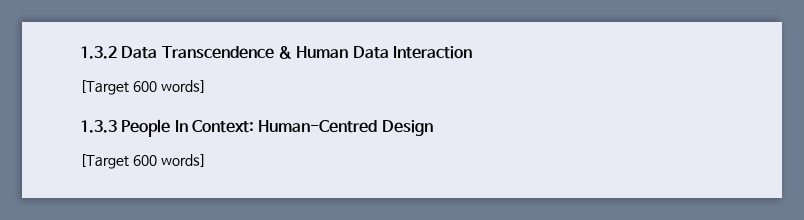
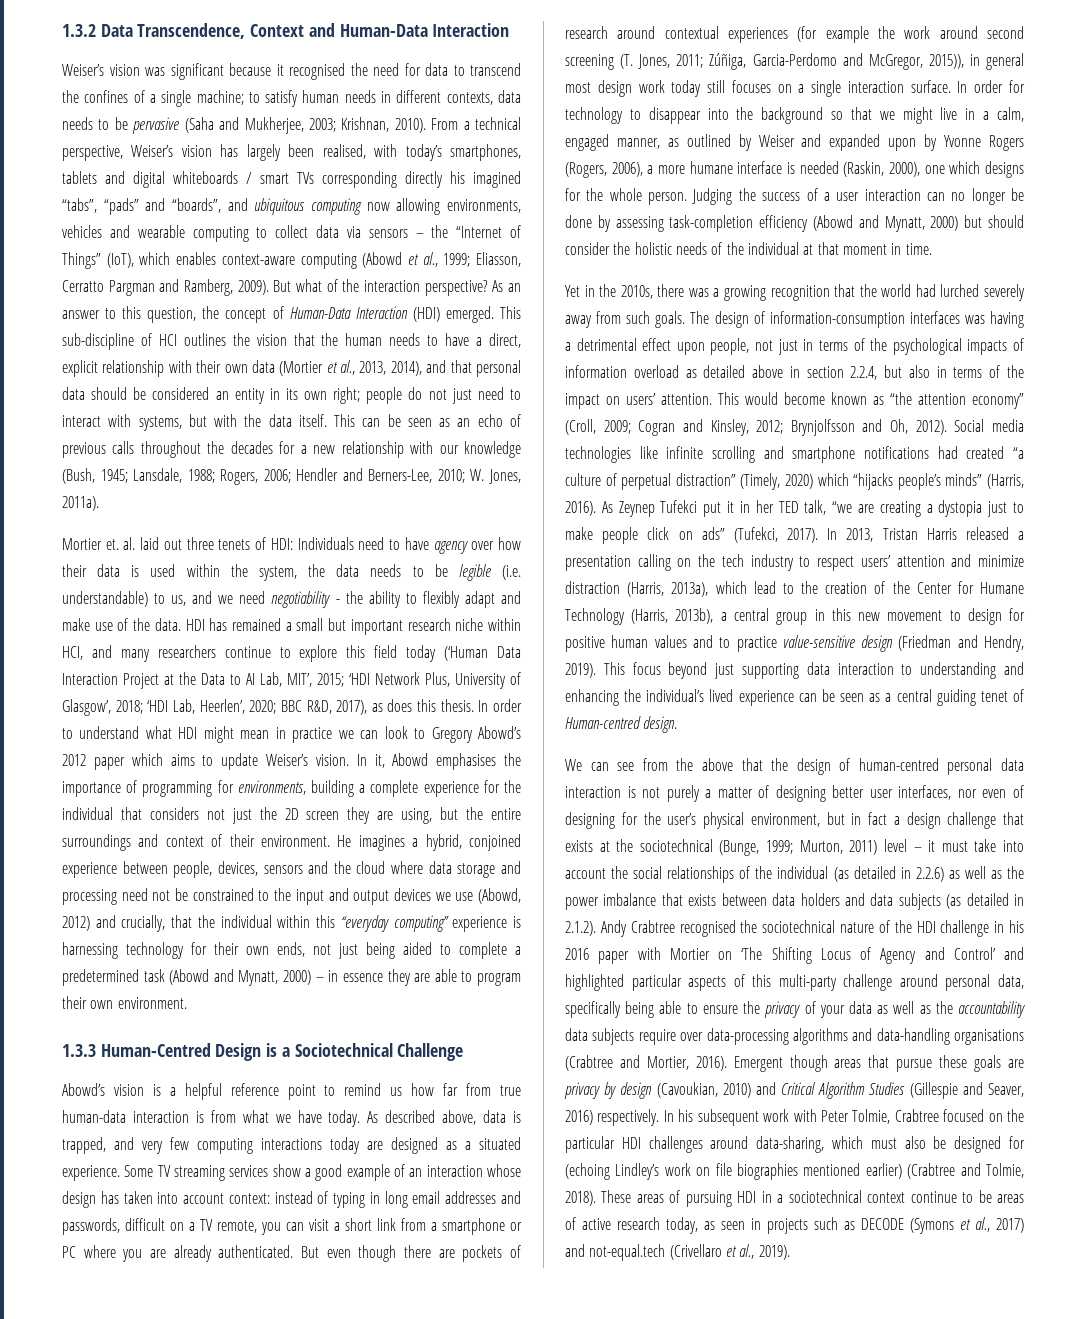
[161,46,472,59] [80,80,206,95] [80,119,433,137] [80,154,206,169] Transcendence & Human Data Interaction // [Target 600 words] // 1.3.3 People In Context: Human-Centred Design // [Target 600 words] -> [137,23,510,39] [62,63,521,80] [62,90,521,107] [62,117,521,134] [62,144,521,161] [62,171,521,188] [62,198,521,215] [62,225,521,242] [62,252,521,269] [62,279,522,296] [62,306,521,323] [62,333,521,350] [62,360,522,377] [62,387,521,404] [62,414,521,431] [62,441,521,458] [62,468,521,485] [62,496,99,511] [62,537,521,554] [62,564,521,581] [62,591,522,608] [62,618,521,635] [62,645,522,662] [62,672,521,689] [62,699,523,716] [62,726,521,743] [62,753,521,770] [62,780,521,797] [62,807,521,824] [62,834,521,851] [62,861,521,878] [62,888,521,905] [62,915,521,932] [62,942,521,959] [62,969,522,986] [62,996,187,1009] [62,1043,464,1061] [62,1083,521,1100] [62,1110,521,1127] [62,1137,521,1154] [62,1164,521,1181] [62,1191,521,1208] [62,1218,522,1235] [62,1245,522,1262] [565,26,1024,43] [565,53,1024,70] [565,80,1025,97] [565,107,1025,124] [565,134,1024,151] [565,161,1024,178] [565,188,1024,205] [565,215,1024,232] [565,242,932,255] [565,284,1025,301] [565,311,1024,328] [565,338,1024,355] [565,365,1024,380] [565,392,1024,409] [565,419,1024,436] [565,446,1024,463] [565,473,1024,490] [565,500,1024,517] [565,527,1024,544] [565,554,1024,571] [565,581,1024,597] [565,608,1025,625] [565,635,1024,652] [565,662,1024,679] [565,689,1024,706] [565,716,678,733] [565,758,1024,775] [565,785,1024,802] [565,812,1024,829] [565,839,1025,856] [565,866,1024,883] [565,893,1024,910] [565,920,1024,937] [565,947,1024,964] [565,974,1024,991] [565,1001,1025,1018] [565,1028,1024,1045] [565,1055,1024,1072] [564,1082,1024,1099] [565,1109,1024,1126] [565,1136,1025,1153] [565,1163,1025,1180] [565,1190,1024,1207] [565,1217,1024,1234] [565,1244,790,1261] Transcendence, Context and Human-Data Interaction // Weiser’s vision was significant because it recognised the need for data to transcend the confines of a single machine; to satisfy human needs in different contexts, data needs to be pervasive (Saha and Mukherjee, 2003; Krishnan, 2010). From a technical perspective, Weiser’s vision has largely been realised, with today’s smartphones, tablets and digital whiteboards / smart TVs corresponding directly his imagined “tabs”, “pads” and “boards”, and ubiquitous computing now allowing environments, vehicles and wearable computing to collect data via sensors – the “Internet of Things” (IoT), which enables context-aware computing (Abowd et al., 1999; Eliasson, Cerratto Pargman and Ramberg, 2009). But what of the interaction perspective? As an answer to this question, the concept of Human-Data Interaction (HDI) emerged. This sub-discipline of HCI outlines the vision that the human needs to have a direct, explicit relationship with their own data (Mortier et al., 2013, 2014), and that personal data should be considered an entity in its own right; people do not just need to interact with systems, but with the data itself. This can be seen as an echo of previous calls throughout the decades for a new relationship with our knowledge (Bush, 1945; Lansdale, 1988; Rogers, 2006; Hendler and Berners-Lee, 2010; W. Jones, 2011a). // Mortier et. al. laid out three tenets of HDI: Individuals need to have agency over how their data is used within the system, the data needs to be legible (i.e. understandable) to us, and we need negotiability - the ability to flexibly adapt and make use of the data. HDI has remained a small but important research niche within HCI, and many researchers continue to explore this field today (‘Human Data Interaction Project at the Data to AI Lab, MIT’, 2015; ‘HDI Network Plus, University of Glasgow’, 2018; ‘HDI Lab, Heerlen’, 2020; BBC R&D, 2017), as does this thesis. In order to understand what HDI might mean in practice we can look to Gregory Abowd’s 2012 paper which aims to update Weiser’s vision. In it, Abowd emphasises the importance of programming for environments, building a complete experience for the individual that considers not just the 2D screen they are using, but the entire surroundings and context of their environment. He imagines a hybrid, conjoined experience between people, devices, sensors and the cloud where data storage and processing need not be constrained to the input and output devices we use (Abowd, 2012) and crucially, that the individual within this “everyday computing” experience is harnessing technology for their own ends, not just being aided to complete a predetermined task (Abowd and Mynatt, 2000) – in essence they are able to program their own environment. // 1.3.3 Human-Centred Design is a Sociotechnical Challenge // Abowd’s vision is a helpful reference point to remind us how far from true human-data interaction is from what we have today. As described above, data is trapped, and very few computing interactions today are designed as a situated experience. Some TV streaming services show a good example of an interaction whose design has taken into account context: instead of typing in long email addresses and passwords, difficult on a TV remote, you can visit a short link from a smartphone or PC where you are already authenticated. But even though there are pockets of research around contextual experiences (for example the work around second screening (T. Jones, 2011; Zúñiga, Garcia-Perdomo and McGregor, 2015)), in general most design work today still focuses on a single interaction surface. In order for technology to disappear into the background so that we might live in a calm, engaged manner, as outlined by Weiser and expanded upon by Yvonne Rogers (Rogers, 2006), a more humane interface is needed (Raskin, 2000), one which designs for the whole person. Judging the success of a user interaction can no longer be done by assessing task-completion efficiency (Abowd and Mynatt, 2000) but should consider the holistic needs of the individual at that moment in time. // Yet in the 2010s, there was a growing recognition that the world had lurched severely away from such goals. The design of information-consumption interfaces was having a detrimental effect upon people, not just in terms of the psychological impacts of information overload as detailed above in section 2.2.4, but also in terms of the impact on users’ attention. This would become known as “the attention economy” (Croll, 2009; Cogran and Kinsley, 2012; Brynjolfsson and Oh, 2012). Social media technologies like infinite scrolling and smartphone notifications had created “a culture of perpetual distraction” (Timely, 2020) which “hijacks people’s minds” (Harris, 2016). As Zeynep Tufekci put it in her TED talk, “we are creating a dystopia just to make people click on ads” (Tufekci, 2017). In 2013, Tristan Harris released a presentation calling on the tech industry to respect users’ attention and minimize distraction (Harris, 2013a), which lead to the creation of the Center for Humane Technology (Harris, 2013b), a central group in this new movement to design for positive human values and to practice value-sensitive design (Friedman and Hendry, 2019). This focus beyond just supporting data interaction to understanding and enhancing the individual’s lived experience can be seen as a central guiding tenet of Human-centred design. // We can see from the above that the design of human-centred personal data interaction is not purely a matter of designing better user interfaces, nor even of designing for the user’s physical environment, but in fact a design challenge that exists at the sociotechnical (Bunge, 1999; Murton, 2011) level – it must take into account the social relationships of the individual (as detailed in 2.2.6) as well as the power imbalance that exists between data holders and data subjects (as detailed in 2.1.2). Andy Crabtree recognised the sociotechnical nature of the HDI challenge in his 2016 paper with Mortier on ‘The Shifting Locus of Agency and Control’ and highlighted particular aspects of this multi-party challenge around personal data, specifically being able to ensure the privacy of your data as well as the accountability data subjects require over data-processing algorithms and data-handling organisations (Crabtree and Mortier, 2016). Emergent though areas that pursue these goals are privacy by design (Cavoukian, 2010) and Critical Algorithm Studies (Gillespie and Seaver, 2016) respectively. In his subsequent work with Peter Tolmie, Crabtree focused on the particular HDI challenges around data-sharing, which must also be designed for (echoing Lindley’s work on file biographies mentioned earlier) (Crabtree and Tolmie, 2018). These areas of pursuing HDI in a sociotechnical context continue to be areas of active research today, as seen in projects such as DECODE (Symons et al., 2017) and not-equal.tech (Crivellaro et al., 2019).

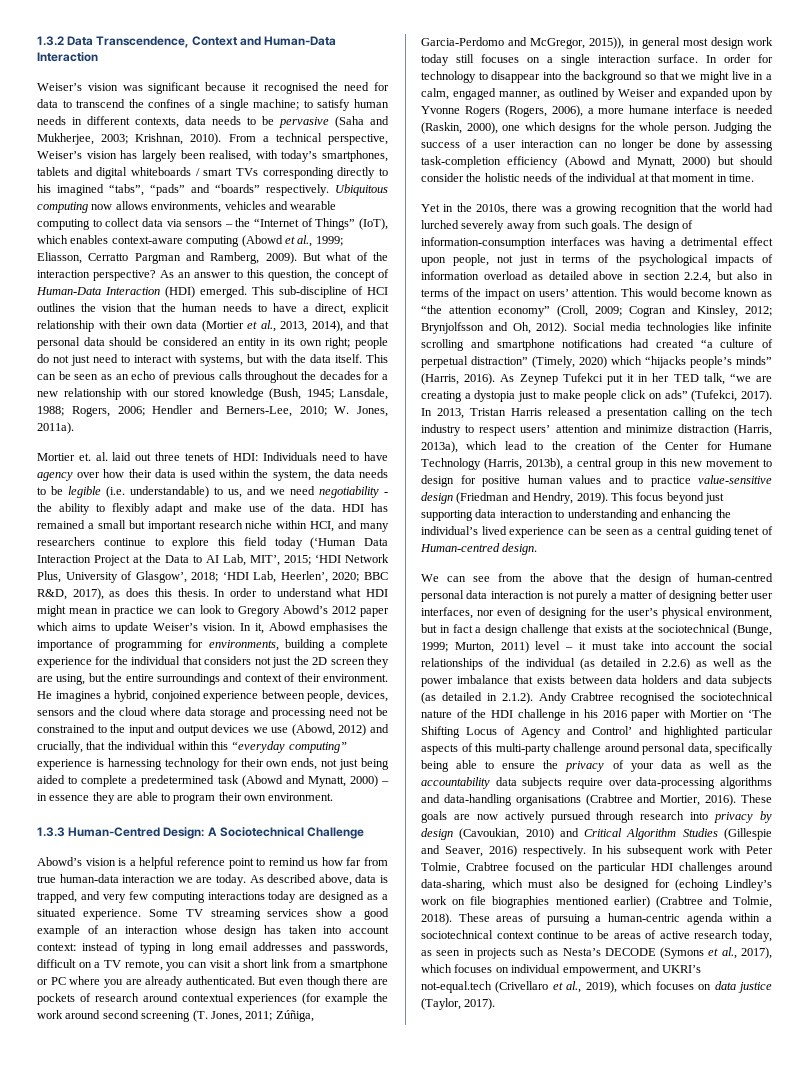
(443, 179) none -> [379,168,388,176] to
[172,198,306,215] “boards”, and ubiquitous -> [215,184,388,196] “boards” respectively. Ubiquitous
[396,198,441,215] allowing -> [115,201,148,210] allows
(459, 449) none -> [174,388,205,397] stored
[215,1043,290,1061] Design is a -> [163,827,217,839] Design: A
[195,1110,322,1123] is from what we have -> [177,877,213,883] we are
[733,1055,1024,1072] Emergent though areas that pursue these goals are -> [741,794,772,803] [421,811,709,823] These goals are now actively pursued through research into
[737,1191,772,1203] HDI in -> [595,913,761,925] a human-centric agenda within
(855, 1225) none -> [562,948,601,956] Nesta’s
[996,1218,1024,1233] [565,1244,790,1261] 2017) and not-equal.tech (Crivellaro et al., 2019). -> [741,947,772,959] [421,964,702,976] [421,981,773,993] [421,998,496,1010] 2017), which focuses on individual empowerment, and UKRI’s not-equal.tech (Crivellaro et al., 2019), which focuses on data justice (Taylor, 2017).

